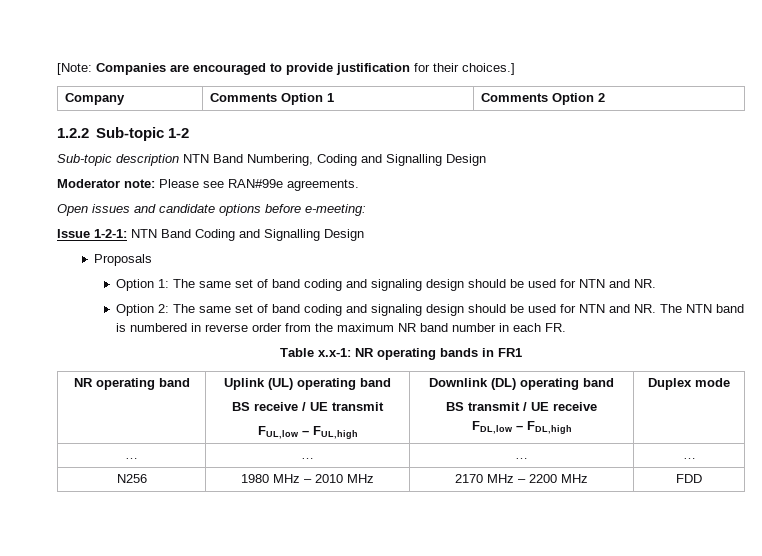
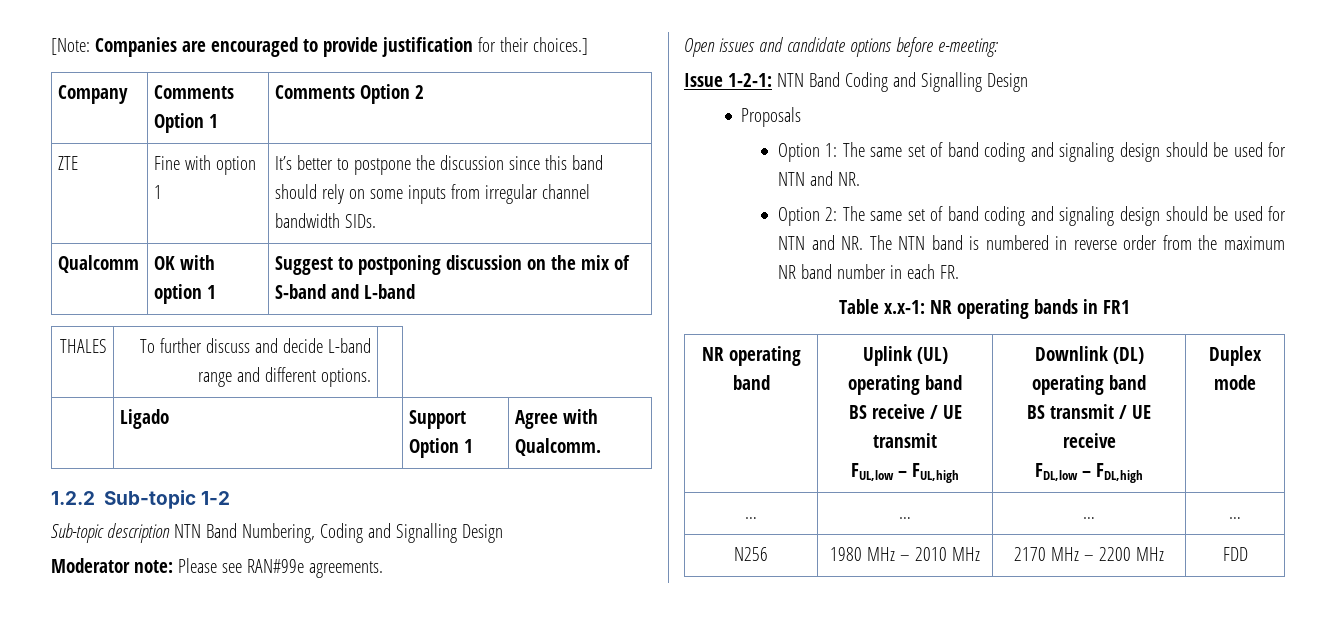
(606, 97) none -> [58,156,79,170] [154,155,257,175] [154,185,163,199] [275,155,604,175] [275,184,591,204] [275,213,377,228] [58,255,140,273] [154,255,216,270] [154,284,217,304] [275,255,631,275] [275,284,416,299] [59,339,107,353] [139,338,371,353] [197,367,371,387] [120,409,170,429] [409,410,467,429] [409,438,474,458] [515,409,599,429] [515,438,602,456] // ZTE | Fine with option 1 | It’s better to postpone the discussion since this band should rely on some inputs from irregular channel bandwidth SIDs. // Qualcomm | OK with option 1 | Suggest to postponing discussion on the mix of S-band and L-band // THALES | To further discuss and decide L-band range and different options. | // | Ligado | Support Option 1 | Agree with Qualcomm.

